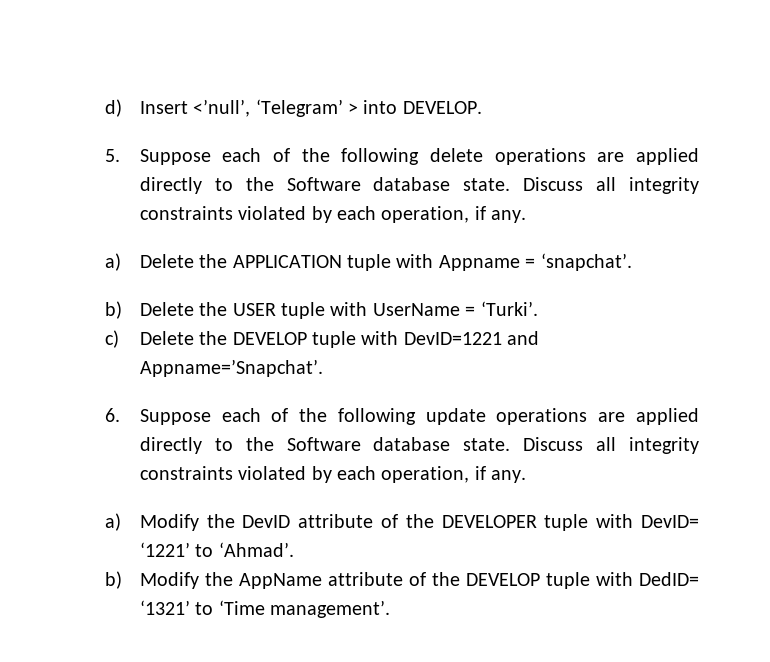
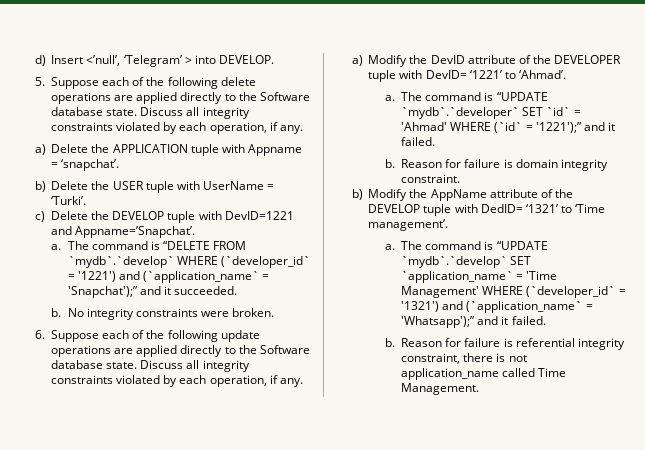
(323, 368) none -> [51,241,247,250] [67,256,310,268] [67,271,270,283] [67,286,237,298] [51,308,275,320] // a. The command is “DELETE FROM `mydb`.`develop` WHERE (`developer_id` = '1221') and (`application_name` = 'Snapchat');” and it succeeded. // b. No integrity constraints were broken.
(294, 549) none -> [384,92,548,101] [401,107,581,119] [401,122,615,133] [401,137,436,146] [384,159,608,171] [401,174,461,183] // a. The command is “UPDATE `mydb`.`developer` SET `id` = 'Ahmad' WHERE (`id` = '1221');” and it failed. // b. Reason for failure is domain integrity constraint.
(391, 609) none -> [384,241,548,250] [401,256,532,268] [401,271,558,283] [401,286,626,298] [401,301,593,313] [401,316,546,328] [384,338,625,350] [401,353,527,364] [401,368,567,380] [401,383,480,395] // a. The command is “UPDATE `mydb`.`develop` SET `application_name` = 'Time Management' WHERE (`developer_id` = '1321') and (`application_name` = 'Whatsapp');” and it failed. // b. Reason for failure is referential integrity constraint, there is not application_name called Time Management.

